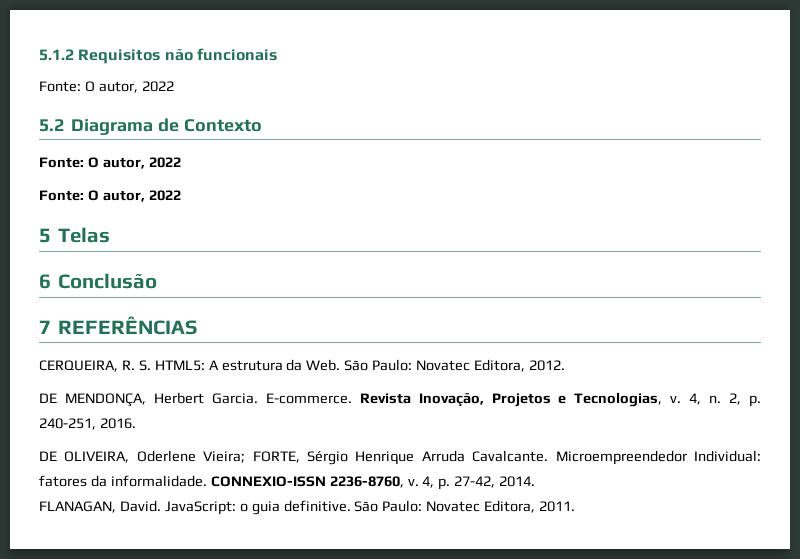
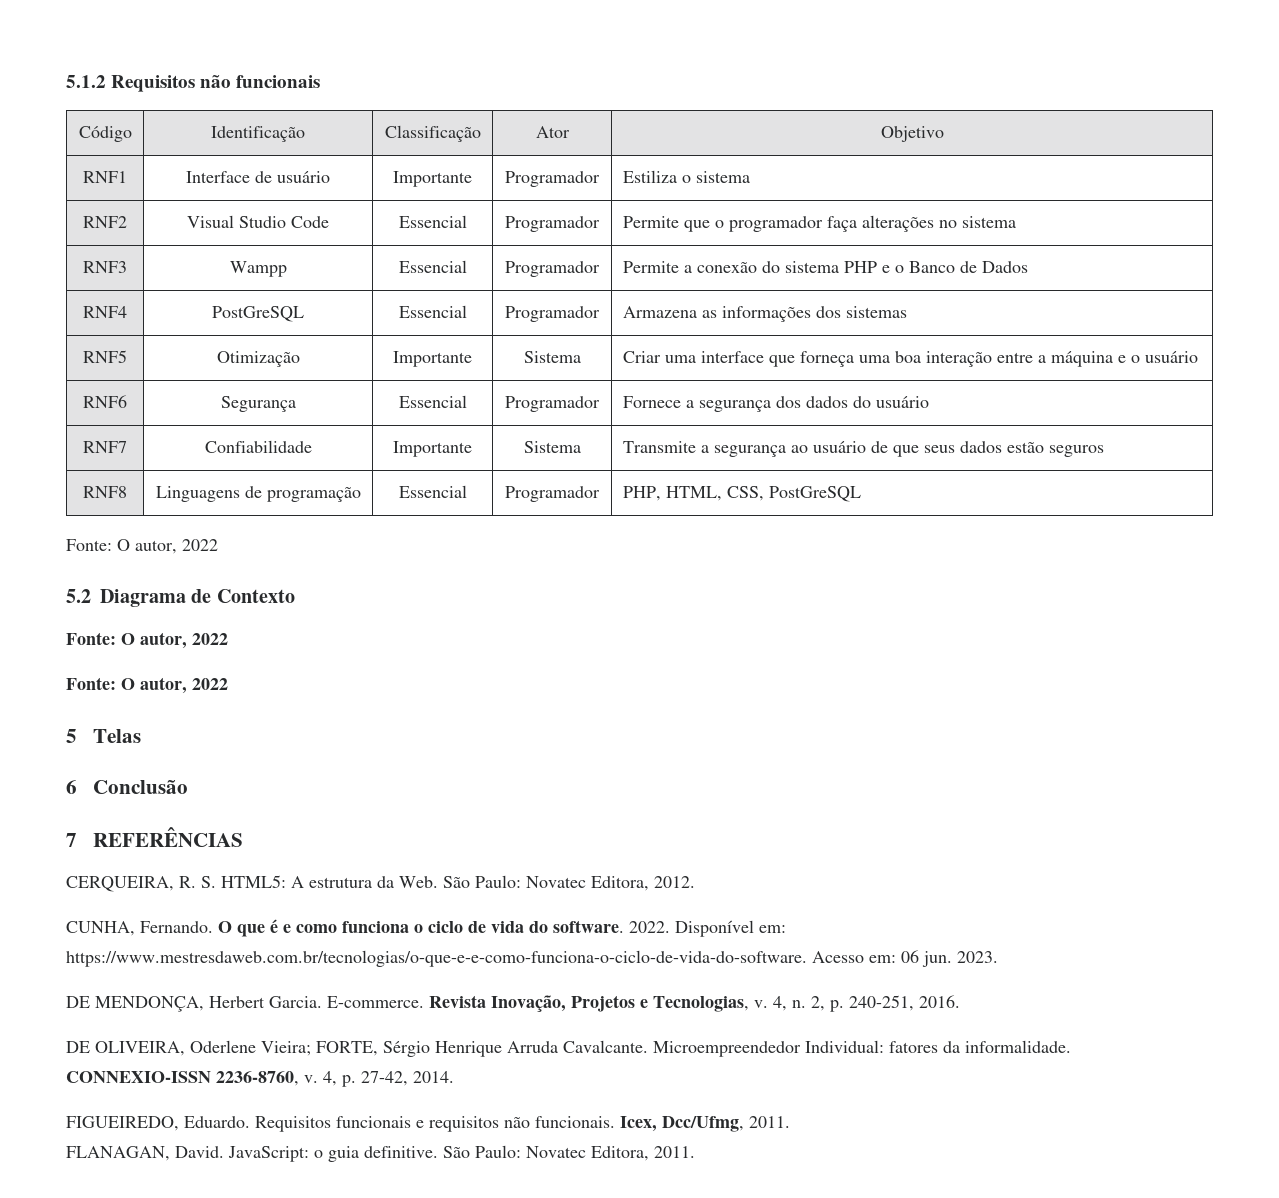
(277, 54) none -> [78,126,132,142] [210,126,305,142] [384,125,481,142] [535,126,570,138] [880,126,944,142] [83,171,127,183] [186,171,330,183] [393,171,472,187] [505,171,600,187] [622,170,750,183] [83,216,127,228] [187,215,329,228] [398,215,467,228] [505,216,600,232] [622,215,1016,232] [83,261,127,273] [229,261,287,277] [398,260,467,273] [505,261,600,277] [622,261,1028,273] [83,306,127,318] [211,306,304,322] [398,305,467,318] [505,306,600,322] [622,306,907,322] [83,350,127,363] [216,351,300,367] [393,351,472,367] [523,351,581,363] [622,351,1198,367] [83,395,127,408] [220,396,296,412] [398,395,467,408] [505,396,600,412] [622,396,929,412] [83,441,127,453] [204,440,312,453] [393,441,472,457] [523,441,581,453] [622,441,1104,457] [83,486,127,498] [155,486,361,502] [398,485,467,498] [505,486,600,502] [622,486,861,502] // Código | Identificação | Classificação | Ator | Objetivo // RNF1 | Interface de usuário | Importante | Programador | Estiliza o sistema // RNF2 | Visual Studio Code | Essencial | Programador | Permite que o programador faça alterações no sistema // RNF3 | Wampp | Essencial | Programador | Permite a conexão do sistema PHP e o Banco de Dados // RNF4 | PostGreSQL | Essencial | Programador | Armazena as informações dos sistemas // RNF5 | Otimização | Importante | Sistema | Criar uma interface que forneça uma boa interação entre a máquina e o usuário // RNF6 | Segurança | Essencial | Programador | Fornece a segurança dos dados do usuário // RNF7 | Confiabilidade | Importante | Sistema | Transmite a segurança ao usuário de que seus dados estão seguros // RNF8 | Linguagens de programação | Essencial | Programador | PHP, HTML, CSS, PostGreSQL
(565, 365) none -> [66,919,786,937] [66,950,998,967] // CUNHA, Fernando. O que é e como funciona o ciclo de vida do software. 2022. Disponível em: https://www.mestresdaweb.com.br/tecnologias/o-que-e-e-como-funciona-o-ciclo-de-vida-do-software. Acesso em: 06 jun. 2023.
(536, 481) none -> [66,1116,790,1132] // FIGUEIREDO, Eduardo. Requisitos funcionais e requisitos não funcionais. Icex, Dcc/Ufmg, 2011.

